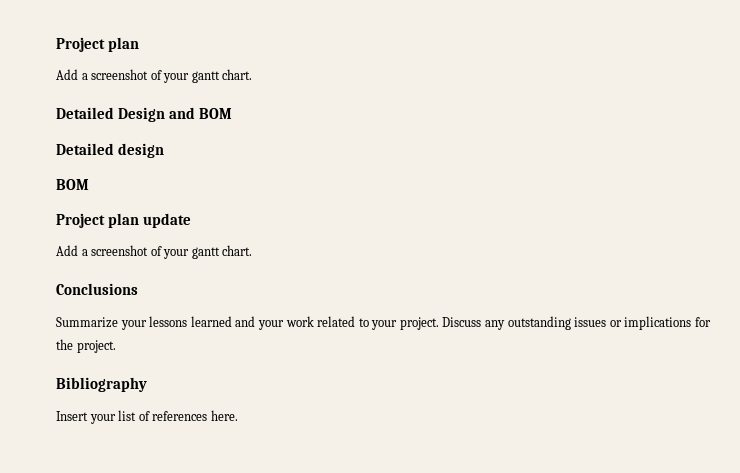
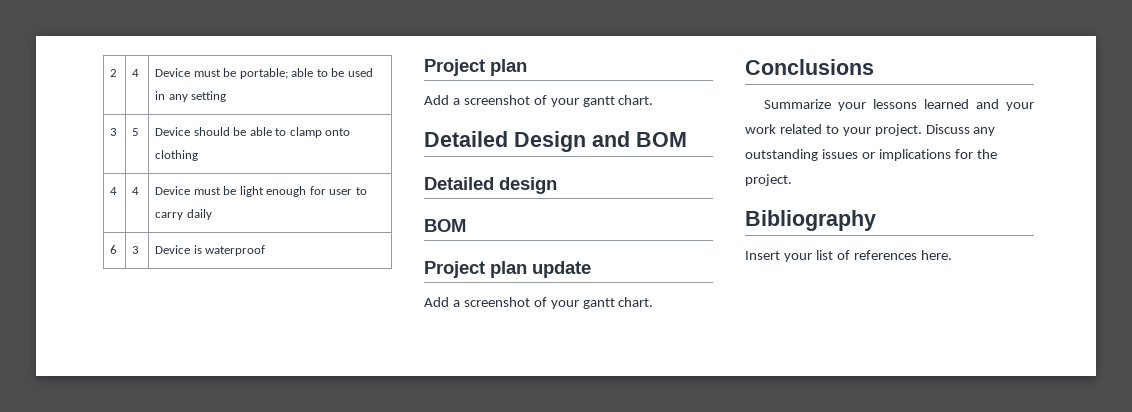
(56, 44) none -> [110,69,118,77] [132,69,140,77] [155,68,373,79] [155,91,227,102] [110,128,118,136] [132,128,140,136] [155,127,351,138] [155,150,199,161] [110,187,118,195] [132,187,140,195] [155,186,367,197] [155,209,212,220] [110,245,118,254] [132,246,140,254] [155,245,266,256] 2 | 4 | Device must be portable; able to be used in any setting // 3 | 5 | Device should be able to clamp onto clothing // 4 | 4 | Device must be light enough for user to carry daily // 6 | 3 | Device is waterproof //

